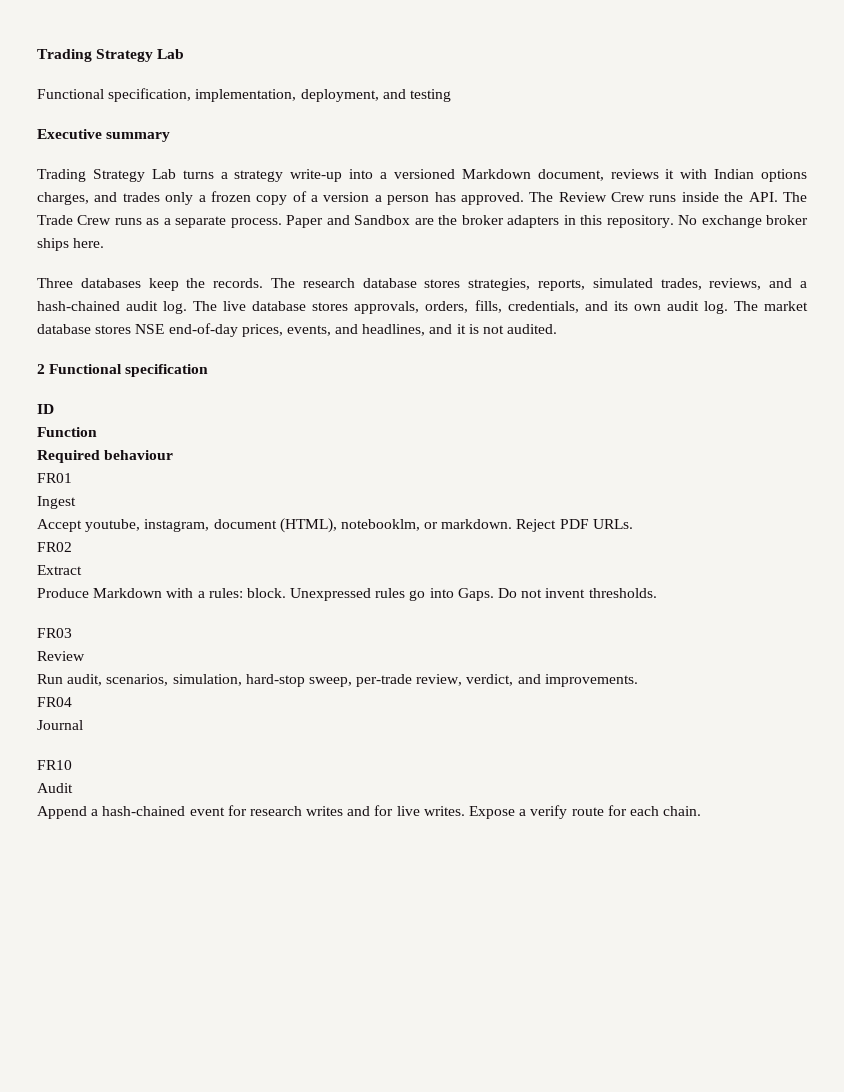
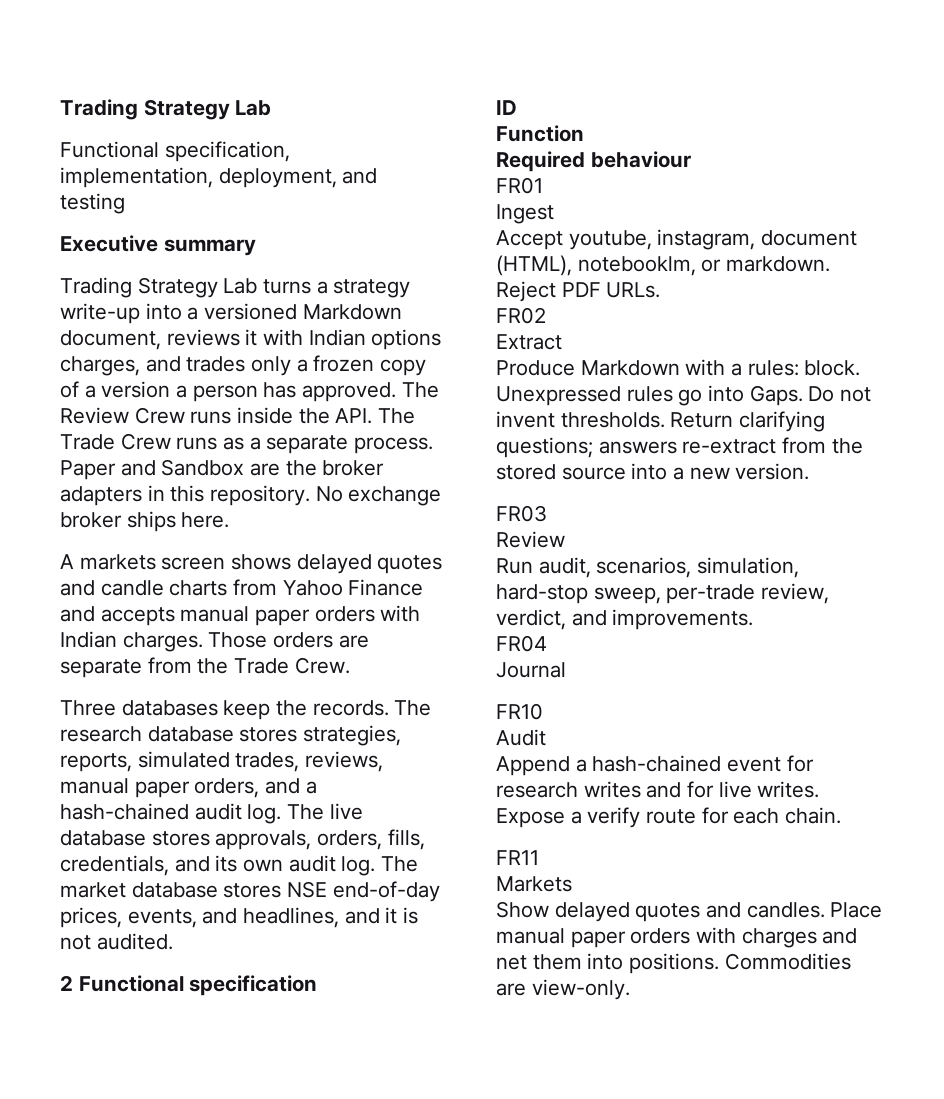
(105, 243) none -> [60,554,443,574] [60,579,424,596] [60,605,421,626] [60,631,369,652] [60,657,350,678] // A markets screen shows delayed quotes and candle charts from Yahoo Finance and accepts manual paper orders with Indian charges. Those orders are separate from the Trade Crew.
(762, 284) none -> [60,778,260,798] manual paper orders,
(657, 593) none -> [670,411,826,432] [496,437,863,458] [496,463,810,480] Return clarifying questions; answers re-extract from the stored source into a new version.
(702, 811) none -> [496,850,539,865] [496,876,572,892] [496,901,883,922] [496,927,858,948] [496,953,851,974] [496,979,630,1000] // FR11 // Markets // Show delayed quotes and candles. Place manual paper orders with charges and net them into positions. Commodities are view-only.

